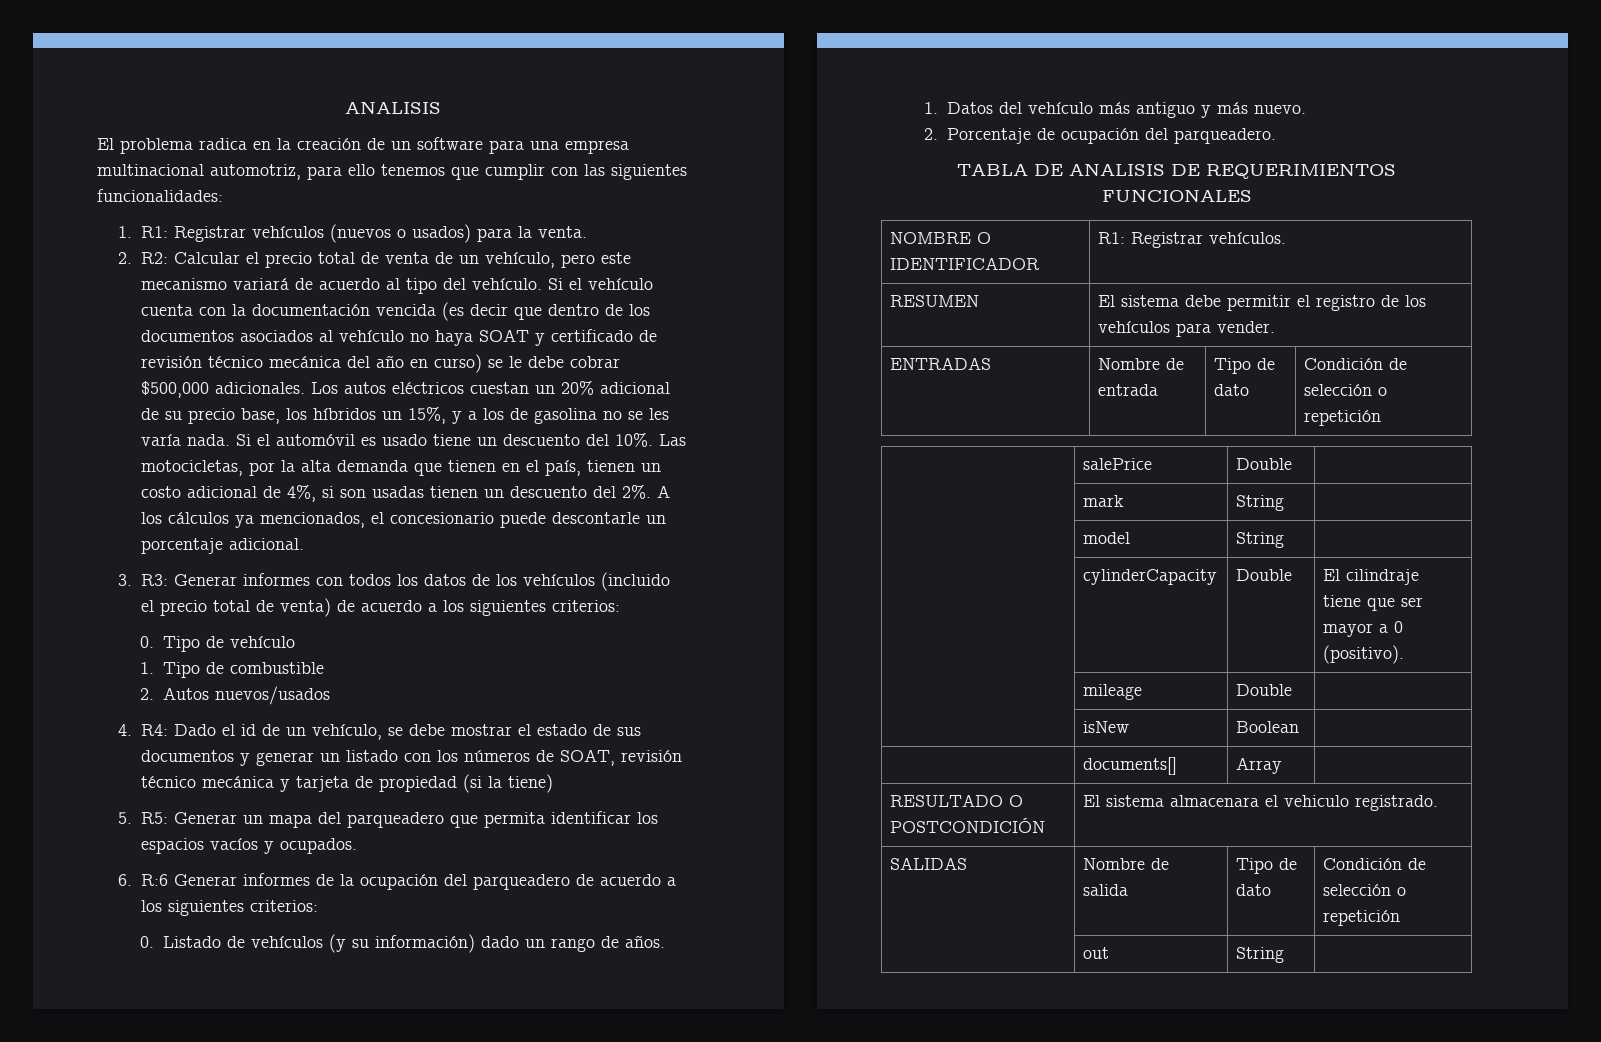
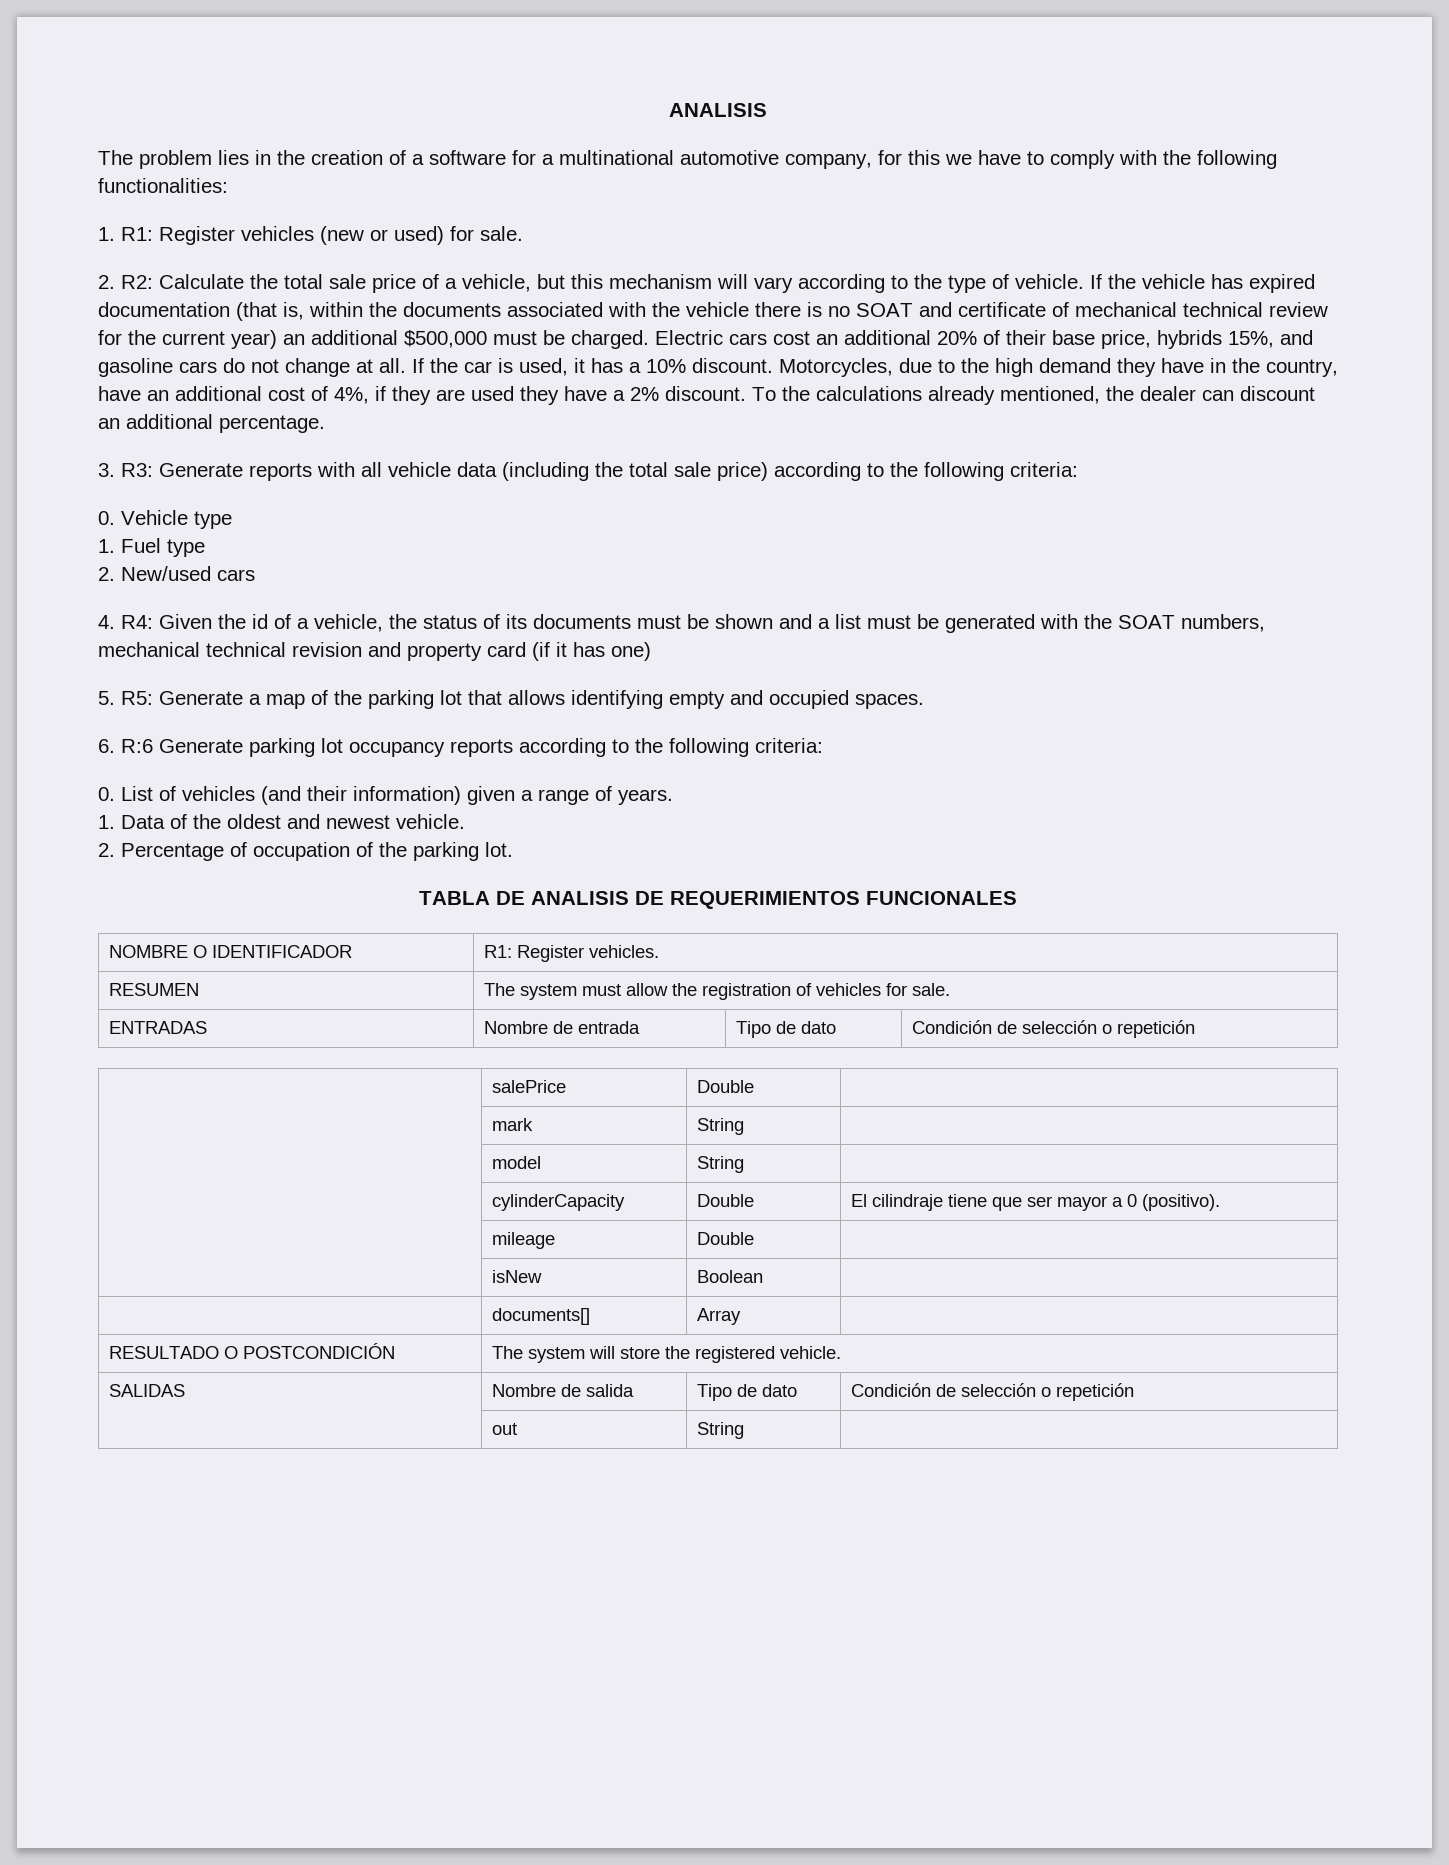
[97,137,629,154] [97,164,687,180] [97,189,223,202] [118,224,588,243] [118,252,632,268] [141,278,654,294] [141,302,651,321] [141,329,658,346] [141,354,621,373] [141,380,671,398] [141,406,670,424] [141,432,687,447] [141,460,662,476] [141,484,671,502] [141,512,667,528] [141,538,305,554] [118,572,671,591] [141,598,621,617] [139,636,295,652] [139,662,324,678] [139,686,330,705] [118,724,642,740] [141,749,683,766] [141,774,554,793] [118,811,659,828] [141,838,358,854] [118,873,677,890] [141,900,319,916] [139,934,665,953] [923,102,1306,118] [923,128,1276,144] El problema radica en la creación de un software para una empresa multinacional automotriz, para ello tenemos que cumplir con las siguientes funcionalidades: // 1. R1: Registrar vehículos (nuevos o usados) para la venta. // 2. R2: Calcular el precio total de venta de un vehículo, pero este mecanismo variará de acuerdo al tipo del vehículo. Si el vehículo cuenta con la documentación vencida (es decir que dentro de los documentos asociados al vehículo no haya SOAT y certificado de revisión técnico mecánica del año en curso) se le debe cobrar $500,000 adicionales. Los autos eléctricos cuestan un 20% adicional de su precio base, los híbridos un 15%, y a los de gasolina no se les varía nada. Si el automóvil es usado tiene un descuento del 10%. Las motocicletas, por la alta demanda que tienen en el país, tienen un costo adicional de 4%, si son usadas tienen un descuento del 2%. A los cálculos ya mencionados, el concesionario puede descontarle un porcentaje adicional. // 3. R3: Generar informes con todos los datos de los vehículos (incluido el precio total de venta) de acuerdo a los siguientes criterios: // 0. Tipo de vehículo // 1. Tipo de combustible // 2. Autos nuevos/usados // 4. R4: Dado el id de un vehículo, se debe mostrar el estado de sus documentos y generar un listado con los números de SOAT, revisión técnico mecánica y tarjeta de propiedad (si la tiene) // 5. R5: Generar un mapa del parqueadero que permita identificar los espacios vacíos y ocupados. // 6. R:6 Generar informes de la ocupación del parqueadero de acuerdo a los siguientes criterios: // 0. Listado de vehículos (y su información) dado un rango de años. // 1. Datos del vehículo más antiguo y más nuevo. // 2. Porcentaje de ocupación del parqueadero. -> [98,150,1277,169] [98,178,228,193] [98,226,523,245] [98,274,1315,293] [98,302,1328,321] [98,330,1313,349] [98,358,1338,377] [98,386,1315,405] [98,414,325,433] [98,462,1078,481] [98,510,232,529] [98,538,205,557] [98,566,255,581] [98,614,1265,633] [98,642,651,661] [98,690,924,709] [98,738,823,757] [98,786,673,805] [98,814,465,829] [98,842,513,861] The problem lies in the creation of a software for a multinational automotive company, for this we have to comply with the following functionalities: // 1. R1: Register vehicles (new or used) for sale. // 2. R2: Calculate the total sale price of a vehicle, but this mechanism will vary according to the type of vehicle. If the vehicle has expired documentation (that is, within the documents associated with the vehicle there is no SOAT and certificate of mechanical technical review for the current year) an additional $500,000 must be charged. Electric cars cost an additional 20% of their base price, hybrids 15%, and gasoline cars do not change at all. If the car is used, it has a 10% discount. Motorcycles, due to the high demand they have in the country, have an additional cost of 4%, if they are used they have a 2% discount. To the calculations already mentioned, the dealer can discount an additional percentage. // 3. R3: Generate reports with all vehicle data (including the total sale price) according to the following criteria: // 0. Vehicle type // 1. Fuel type // 2. New/used cars // 4. R4: Given the id of a vehicle, the status of its documents must be shown and a list must be generated with the SOAT numbers, mechanical technical revision and property card (if it has one) // 5. R5: Generate a map of the parking lot that allows identifying empty and occupied spaces. // 6. R:6 Generate parking lot occupancy reports according to the following criteria: // 0. List of vehicles (and their information) given a range of years. // 1. Data of the oldest and newest vehicle. // 2. Percentage of occupation of the parking lot.
[1131,232,1287,248] Registrar vehículos. -> [516,945,659,962] Register vehicles.
[1098,295,1427,311] [1098,321,1276,337] El sistema debe permitir el registro de los vehículos para vender. -> [483,983,950,1000] The system must allow the registration of vehicles for sale.
[1083,795,1439,811] El sistema almacenara el vehiculo registrado. -> [491,1346,841,1363] The system will store the registered vehicle.

